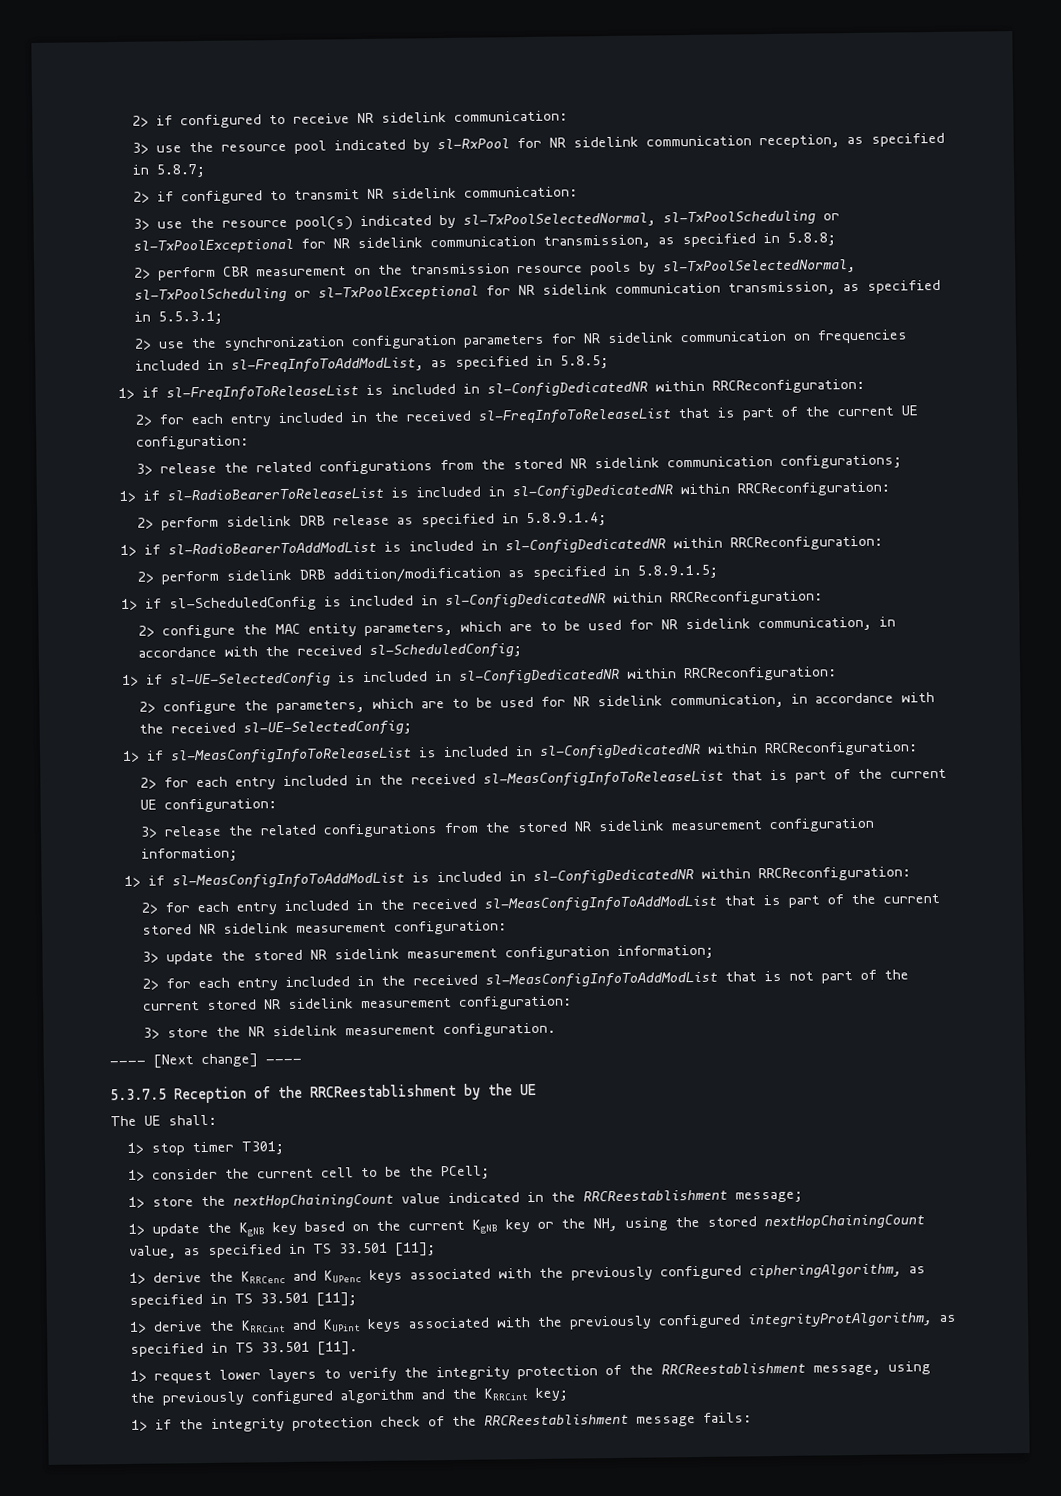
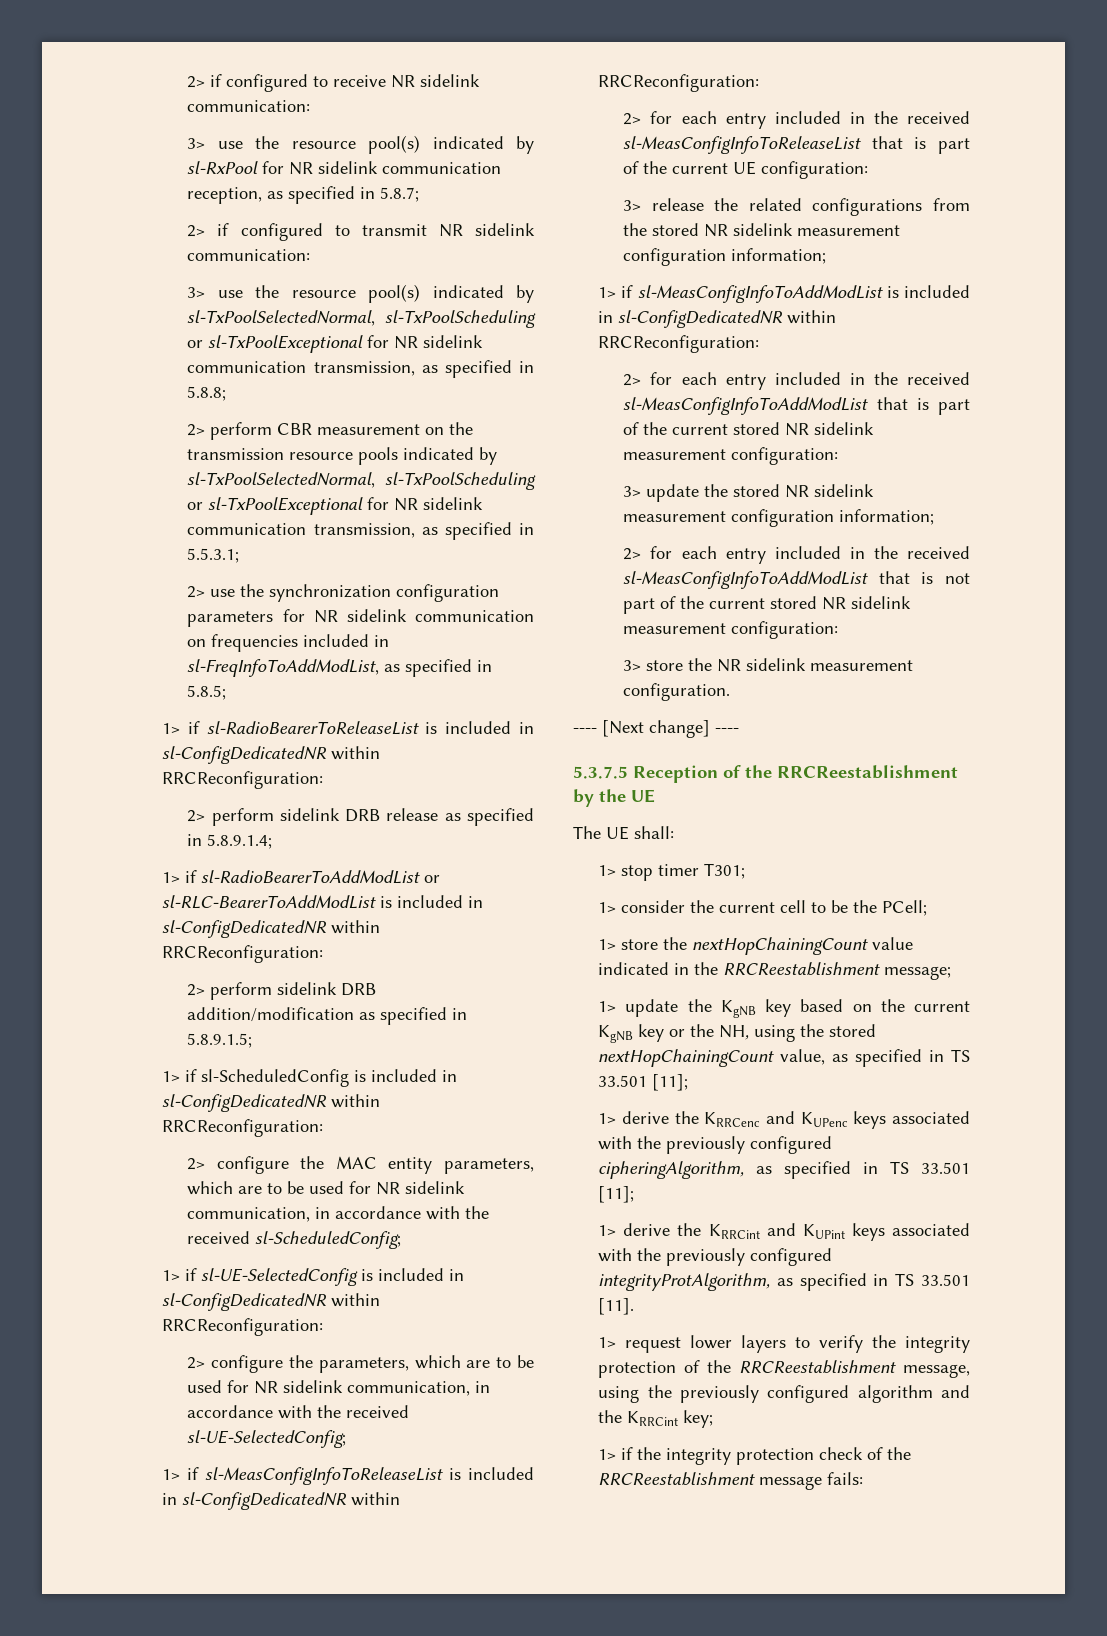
[294,140,328,154] pool -> [368,135,421,154] pool(s)
(633, 268) none -> [403,447,475,460] indicated
[118,378,866,402] [135,405,919,427] [136,435,250,450] [136,454,903,475] // 1> if sl-FreqInfoToReleaseList is included in sl-ConfigDedicatedNR within RRCReconfiguration: // 2> for each entry included in the received sl-FreqInfoToReleaseList that is part of the current UE configuration: // 3> release the related configurations from the stored NR sidelink communication configurations; -> (227, 692) none
(378, 548) none -> [424,875,441,883] [162,895,377,909] or sl-RLC-BearerToAddModList

